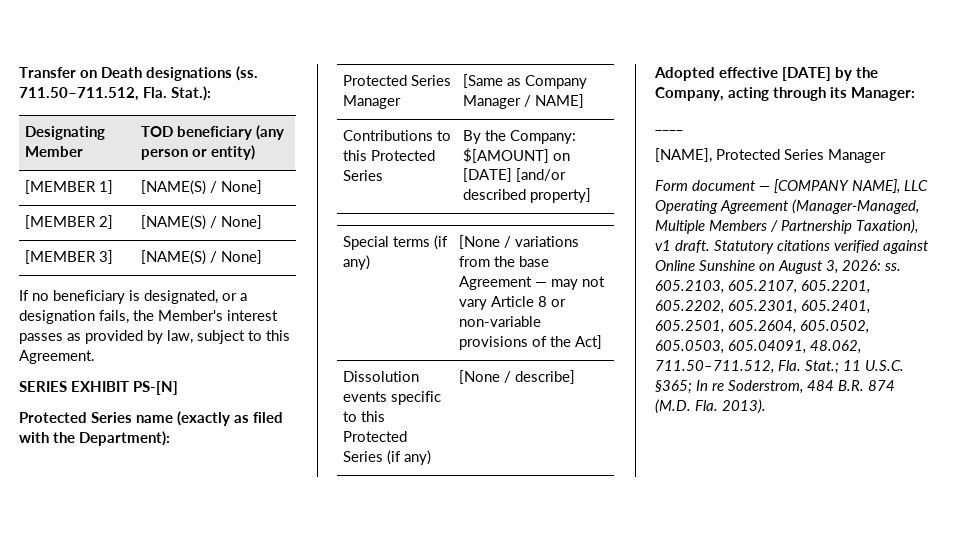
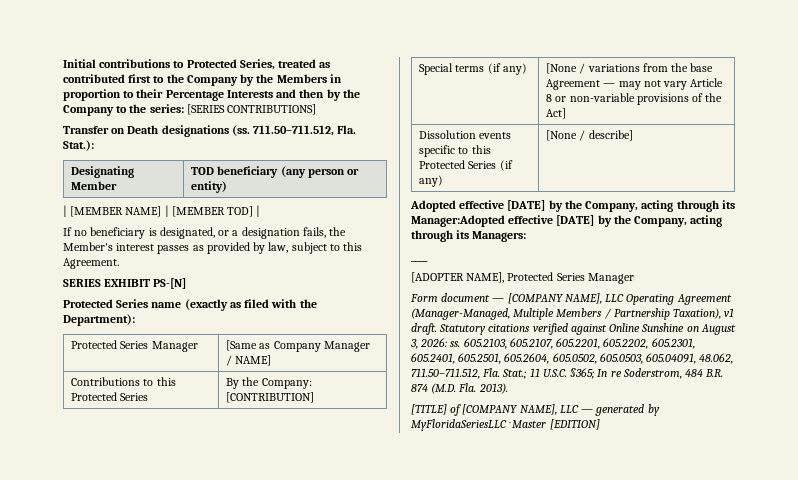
(19, 72) none -> [63,59,331,70] [63,74,342,86] [63,89,360,101] [63,104,317,116] Initial contributions to Protected Series, treated as contributed first to the Company by the Members in proportion to their Percentage Interests and then by the Company to the series: [SERIES CONTRIBUTIONS] //
[25,180,114,194] [141,180,263,195] [25,215,114,229] [141,215,263,230] [25,250,114,264] [141,250,263,265] // [MEMBER 1] | [NAME(S) / None] // [MEMBER 2] | [NAME(S) / None] // [MEMBER 3] | [NAME(S) / None] -> [63,205,261,217] // | [MEMBER NAME] | [MEMBER TOD] |
[463,148,571,163] [463,168,567,182] [463,188,592,203] $[AMOUNT] on [DATE] [and/or described property] -> [226,392,315,403] [CONTRIBUTION]
[851,87,915,101] Manager: -> [411,215,723,227] [411,230,527,242] Manager:Adopted effective [DATE] by the Company, acting through its Managers:
[655,148,712,163] [NAME], -> [411,272,505,283] [ADOPTER NAME],
(766, 406) none -> [411,404,660,416] [411,419,600,431] // [TITLE] of [COMPANY NAME], LLC — generated by MyFloridaSeriesLLC · Master [EDITION]

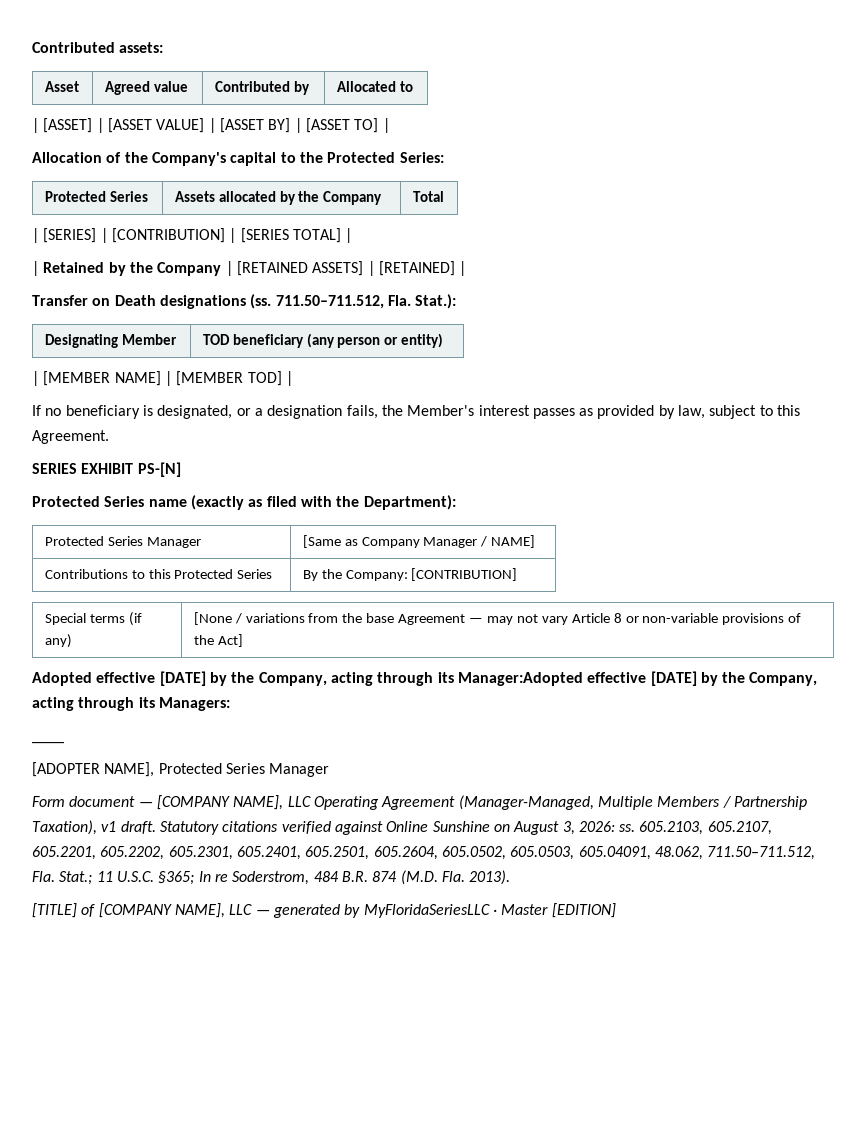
[63,59,331,70] [63,74,342,86] [63,89,360,101] [63,104,317,116] Initial contributions to Protected Series, treated as contributed first to the Company by the Members in proportion to their Percentage Interests and then by the Company to the series: [SERIES CONTRIBUTIONS] -> [32,42,164,53] [44,81,79,92] [104,81,188,95] [214,81,310,95] [336,81,413,92] [32,118,390,133] [32,152,444,166] [44,191,148,202] [174,191,383,205] [412,191,444,202] [32,228,353,243] [32,261,467,276] Contributed assets: // Asset | Agreed value | Contributed by | Allocated to // | [ASSET] | [ASSET VALUE] | [ASSET BY] | [ASSET TO] | // Allocation of the Company's capital to the Protected Series: // Protected Series | Assets allocated by the Company | Total // | [SERIES] | [CONTRIBUTION] | [SERIES TOTAL] | // | Retained by the Company | [RETAINED ASSETS] | [RETAINED] |
[419,130,512,139] [419,145,491,157] [419,160,513,171] [419,175,444,187] [546,130,633,141] // Dissolution events specific to this Protected Series (if any) | [None / describe] -> (243, 640) none

